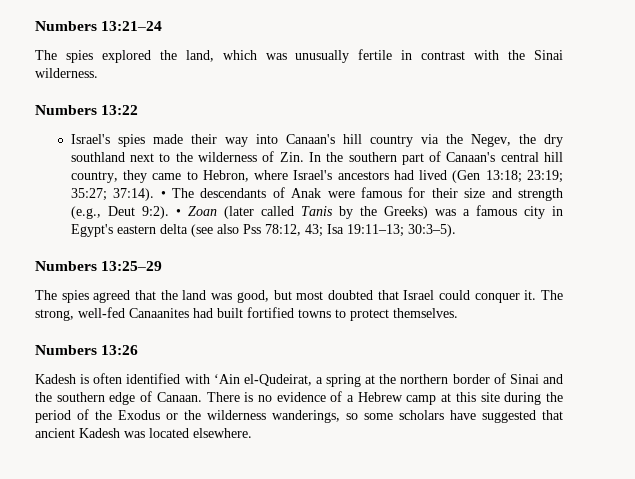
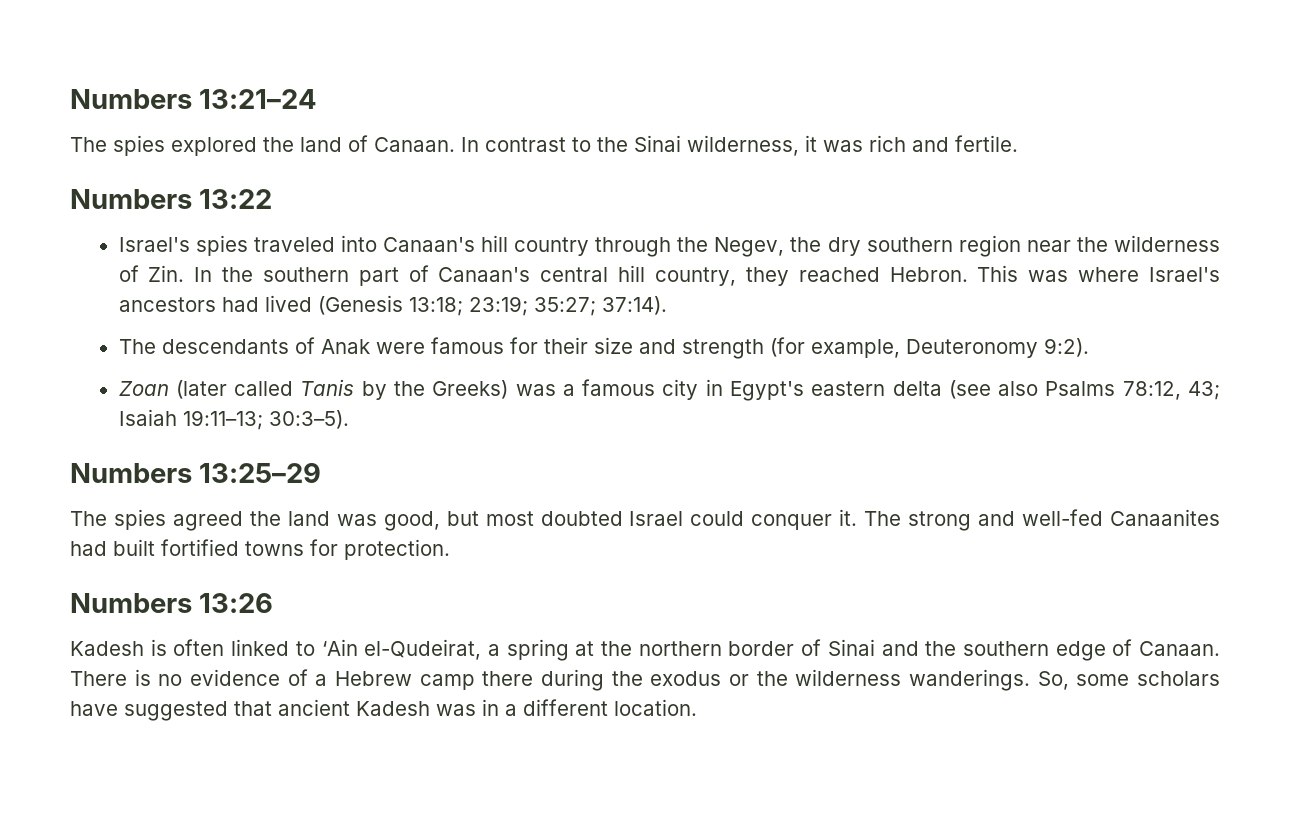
[185,49,563,63] [35,68,98,78] land, which was unusually fertile in contrast with the Sinai wilderness. -> [300,135,1018,156] land of Canaan. In contrast to the Sinai wilderness, it was rich and fertile.
[152,134,248,147] made their way -> [253,237,335,252] traveled
[420,134,439,144] via -> [595,237,672,257] through
[70,152,171,162] southland next to -> [866,235,1071,257] southern region near
[152,170,249,182] came to Hebron, -> [798,265,1069,282] reached Hebron. This was
[452,170,481,183] (Gen -> [317,295,403,315] (Genesis
[160,191,166,198] • -> (667, 305) //
[70,206,135,219] (e.g., Deut -> [769,337,1038,358] (for example, Deuteronomy
[175,209,181,216] • -> (1089, 347) //
[242,224,261,234] Pss -> [1045,381,1116,396] Psalms
[326,224,344,234] Isa -> [118,409,177,426] Isaiah
[135,290,157,300] that -> (243, 521) none
[377,290,399,300] that -> (623, 518) none
[35,309,74,321] strong, -> [908,511,1016,531] strong and
[335,308,458,321] to protect themselves. -> [310,539,450,560] for protection.
[126,373,210,384] identified with -> [231,639,315,656] linked to
[441,392,563,405] [35,409,160,423] at this site during the period of the Exodus -> [482,669,722,691] there during the exodus
[272,410,358,423] wanderings, so -> [908,669,1069,691] wanderings. So,
[149,428,252,438] located elsewhere. -> [482,699,697,716] in a different location.

